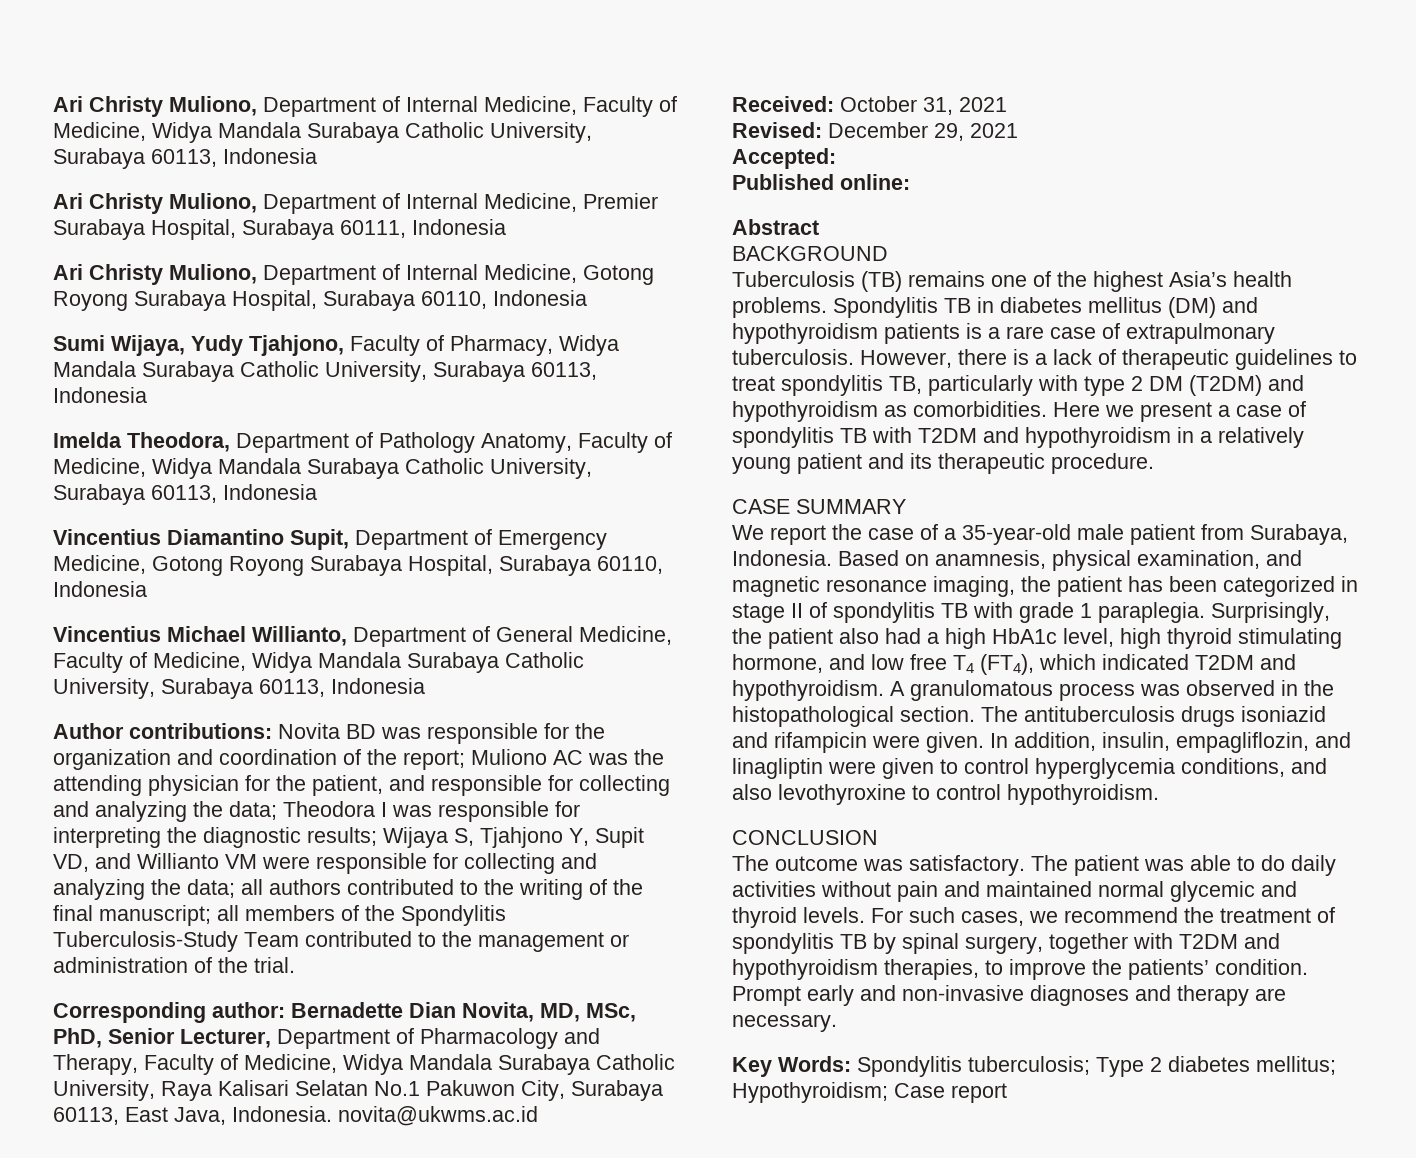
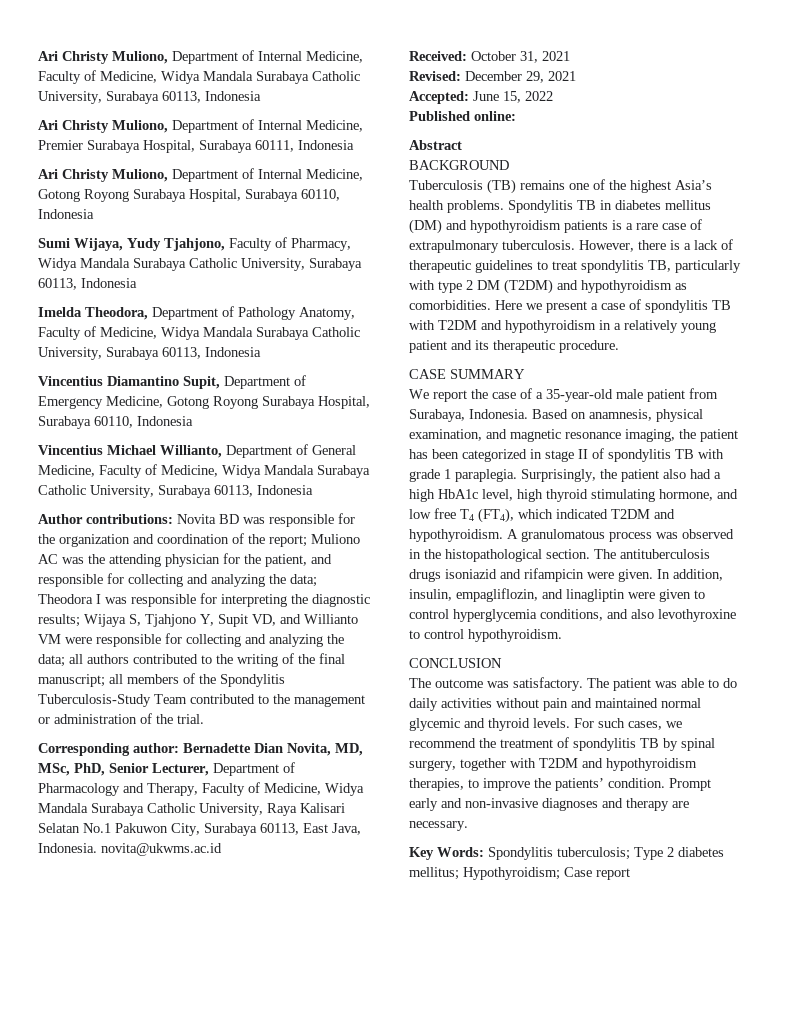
(836, 158) none -> [473,91,553,103] June 15, 2022

